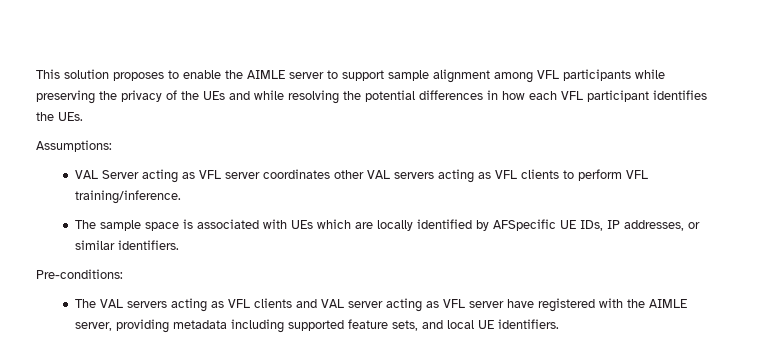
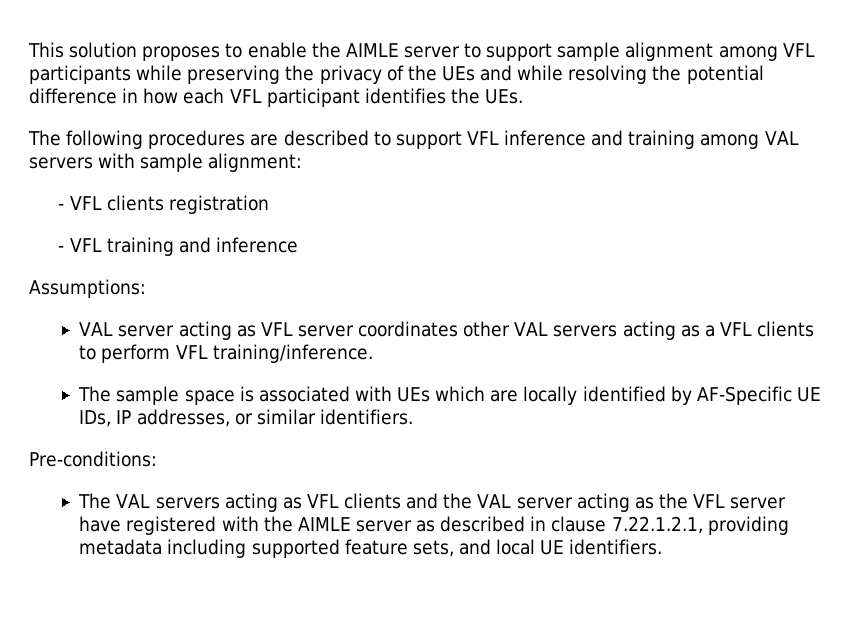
[419,90,483,100] differences -> [29,88,117,104] difference
(83, 116) none -> [28,130,799,149] [29,153,303,172] [58,195,269,214] [58,237,298,256] // The following procedures are described to support VFL inference and training among VAL servers with sample alignment: // - VFL clients registration // - VFL training and inference
[102,170,140,179] Server -> [118,325,175,337] server
(492, 175) none -> [704,325,715,337] a
[493,219,557,231] AFSpecific -> [696,386,792,405] AF-Specific
[321,298,440,312] VAL server acting as -> [443,493,688,512] the VAL server acting as the
[75,322,113,331] server, -> [355,516,703,534] server as described in clause 7.22.1.2.1,

